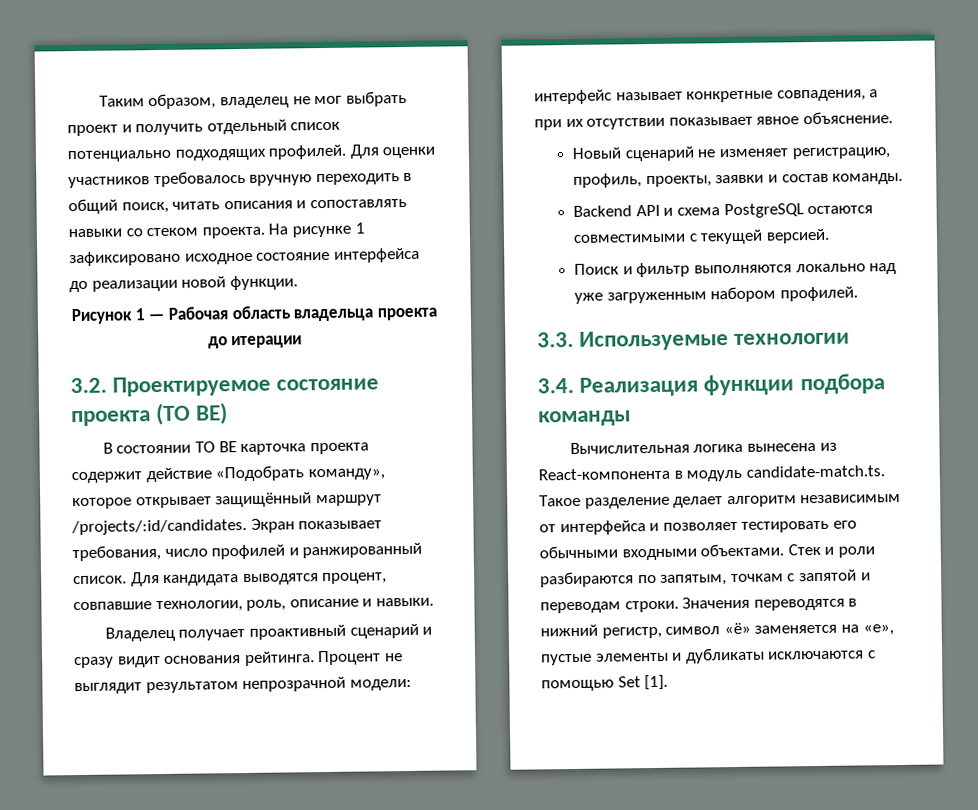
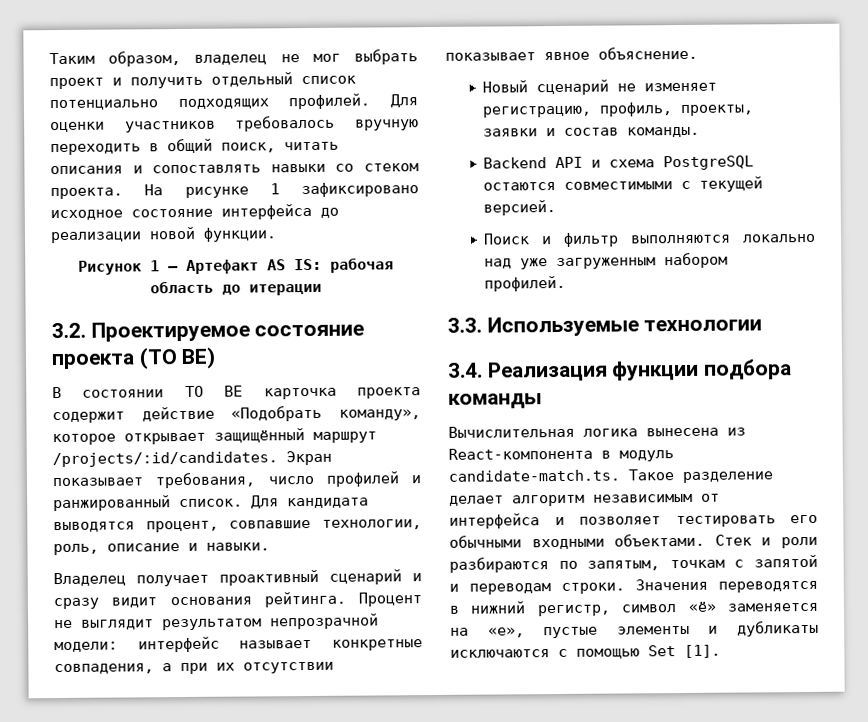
[168,305,437,322] Рабочая область владельца проекта -> [185,257,394,274] [149,280,214,294] Артефакт AS IS: рабочая область

